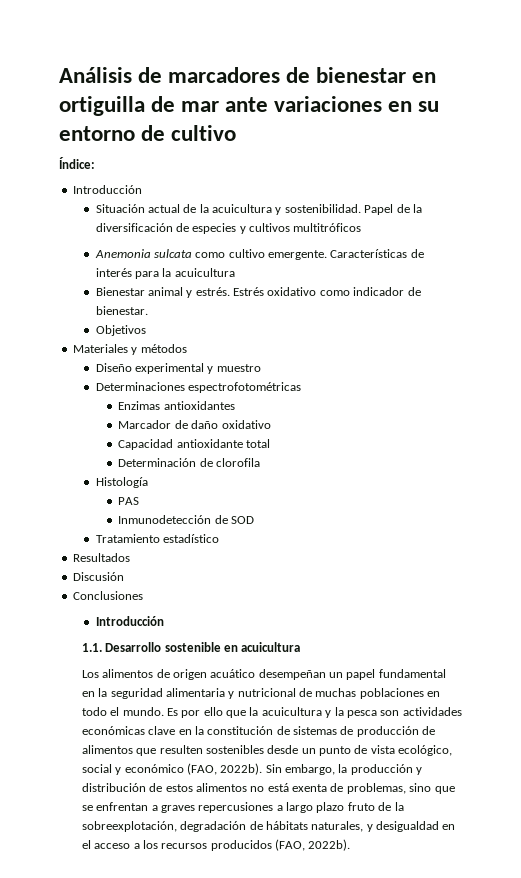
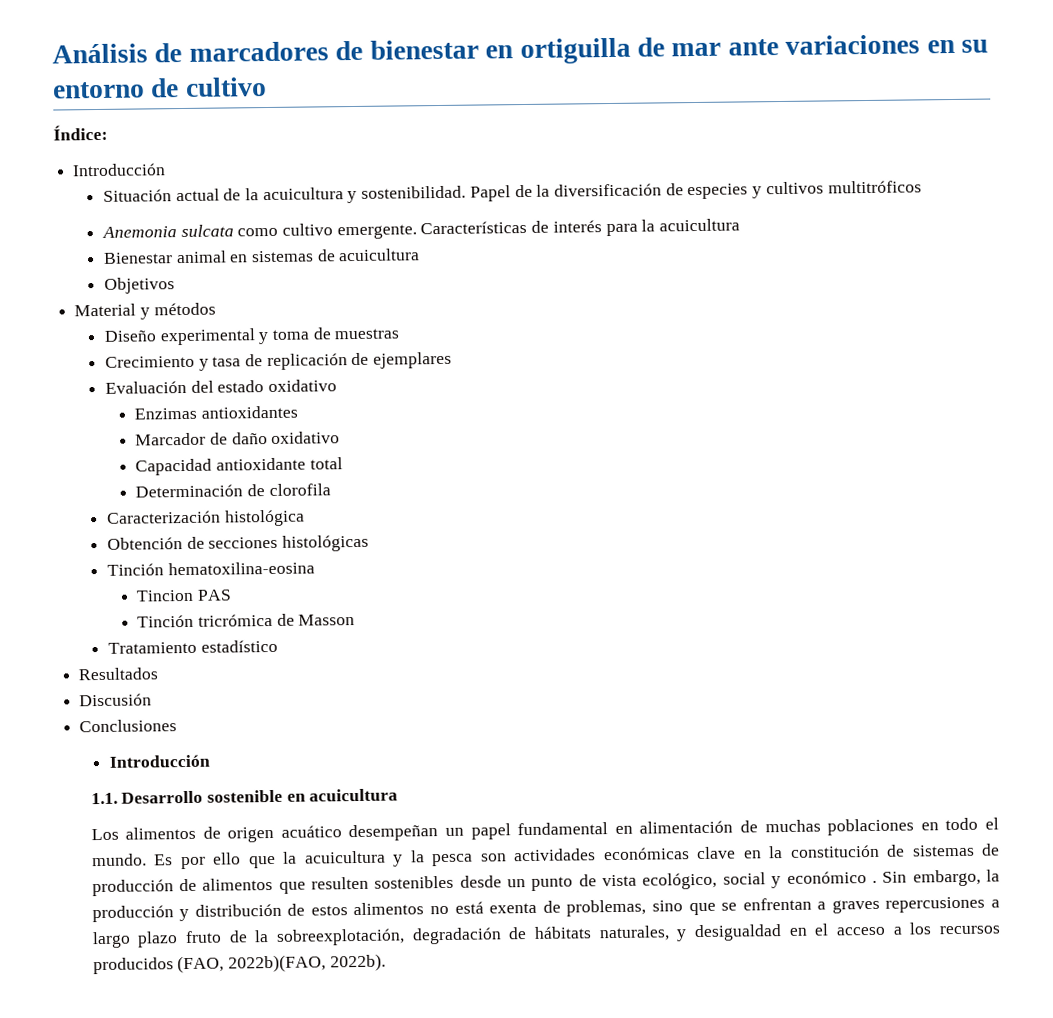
[186,287,421,298] [95,306,148,315] y estrés. Estrés oxidativo como indicador de bienestar. -> [230,248,421,263] en sistemas de acuicultura
[72,344,128,353] Materiales -> [74,303,137,317] Material
[216,364,261,372] [95,382,301,393] muestro // Determinaciones espectrofotométricas -> [271,327,400,340] [104,351,453,371] [104,379,337,394] toma de muestras // Crecimiento y tasa de replicación de ejemplares // Evaluación del estado oxidativo
[95,477,148,488] [118,497,140,505] [118,515,255,524] Histología // PAS // Inmunodetección de SOD -> [106,509,305,527] [106,534,369,552] [106,561,315,576] [136,589,233,602] [137,613,356,628] Caracterización histológica // Obtención de secciones histológicas // Tinción hematoxilina-eosina // Tincion PAS // Tinción tricrómica de Masson
[98,688,296,699] la seguridad alimentaria y nutricional -> [639,820,734,834] alimentación
[186,763,263,775] (FAO, 2022b). -> [871,880,877,883] .
(306, 845) none -> [227,954,326,973] 2022b)(FAO,

